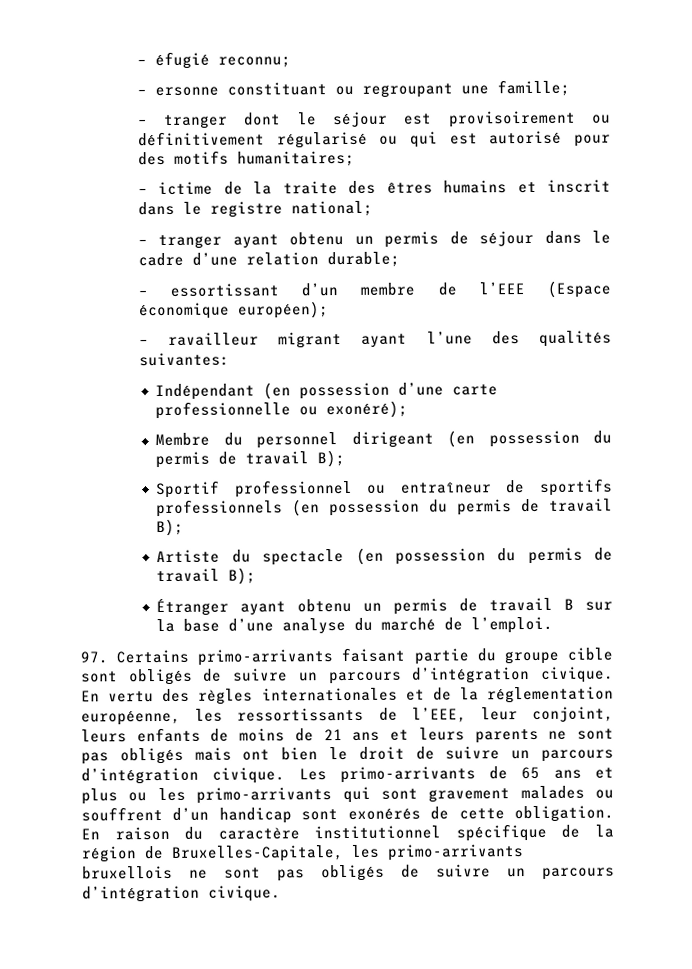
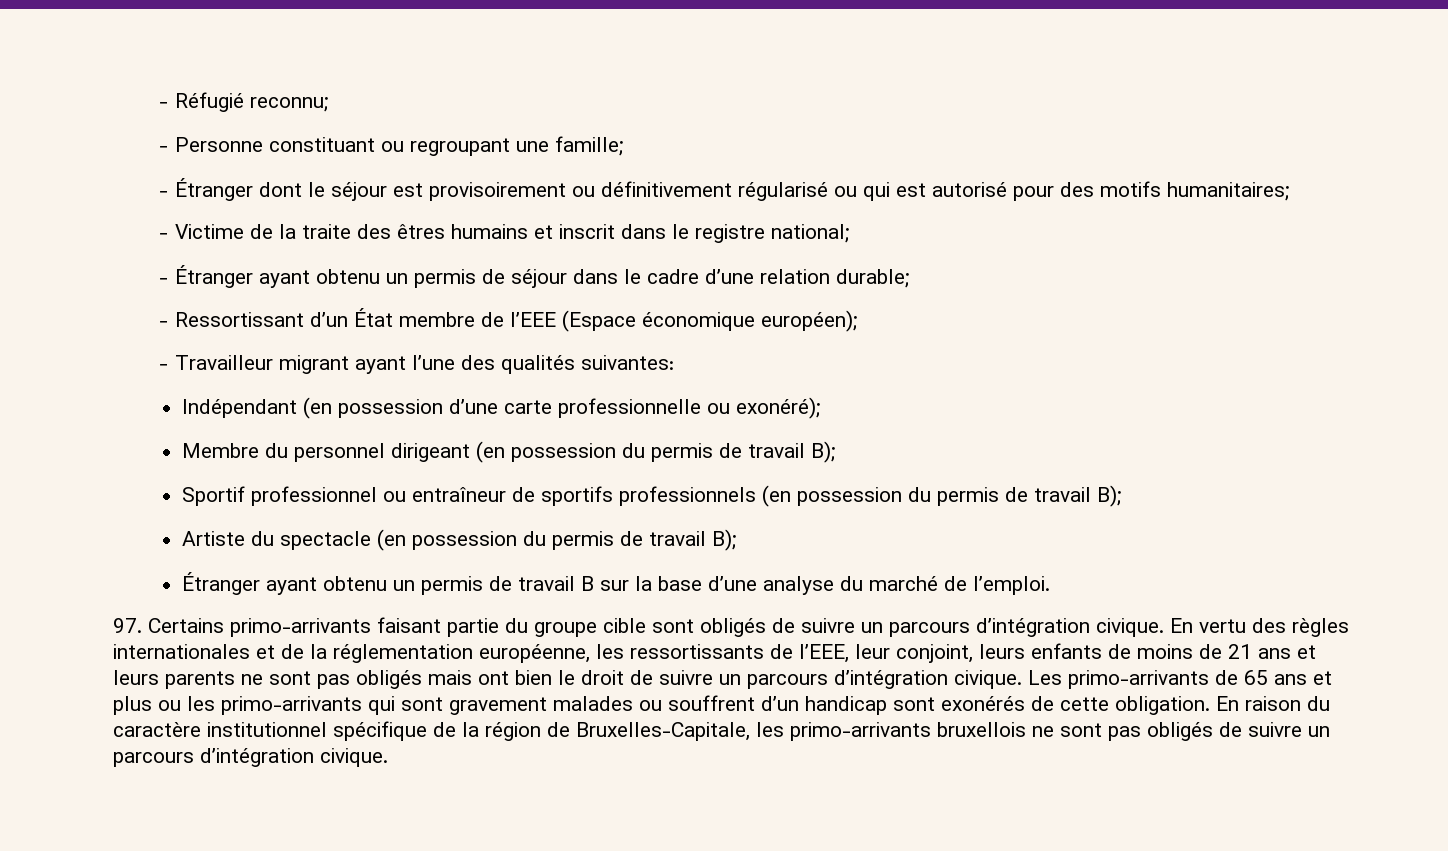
[136,51,210,70] − éfugié -> [159,92,245,112] − Réfugié
[154,86,219,97] ersonne -> [175,137,264,152] Personne
[163,114,229,129] tranger -> [175,178,254,201] Étranger
[158,181,214,196] ictime -> [175,224,245,239] Victime
[158,234,223,250] tranger -> [175,265,254,288] Étranger
[170,283,339,297] essortissant d’un -> [175,308,394,327] Ressortissant d’un État
[168,332,260,346] ravailleur -> [175,355,274,370] Travailleur

